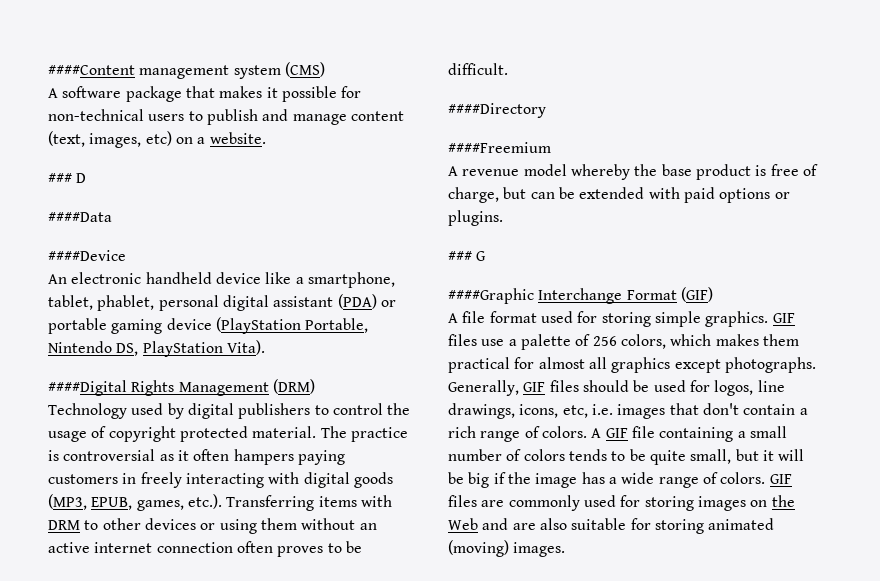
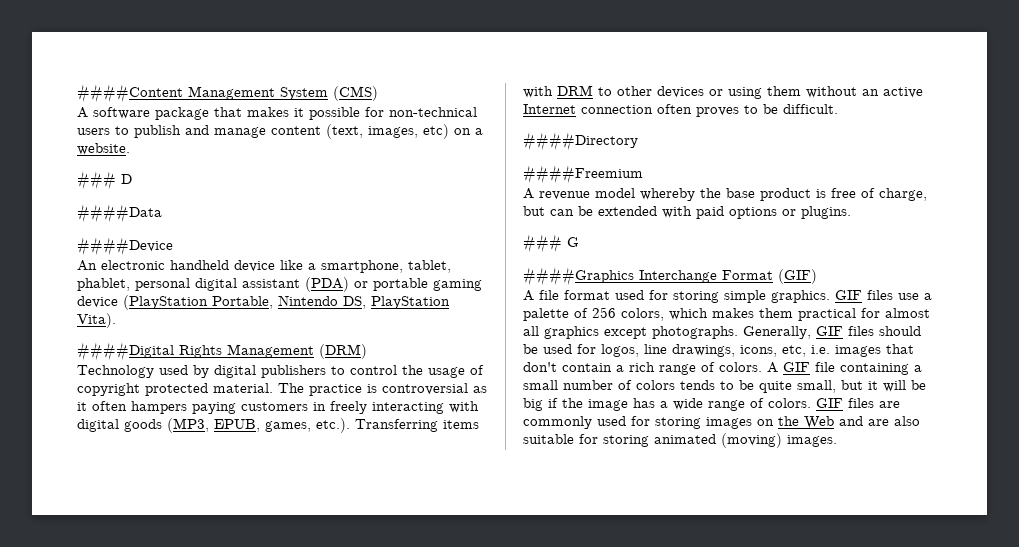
[139,65,281,79] management system -> [188,86,328,100] Management System
[94,542,153,553] internet -> [523,104,576,114] Internet
[448,288,534,304] ####Graphic -> [523,267,634,286] ####Graphics

